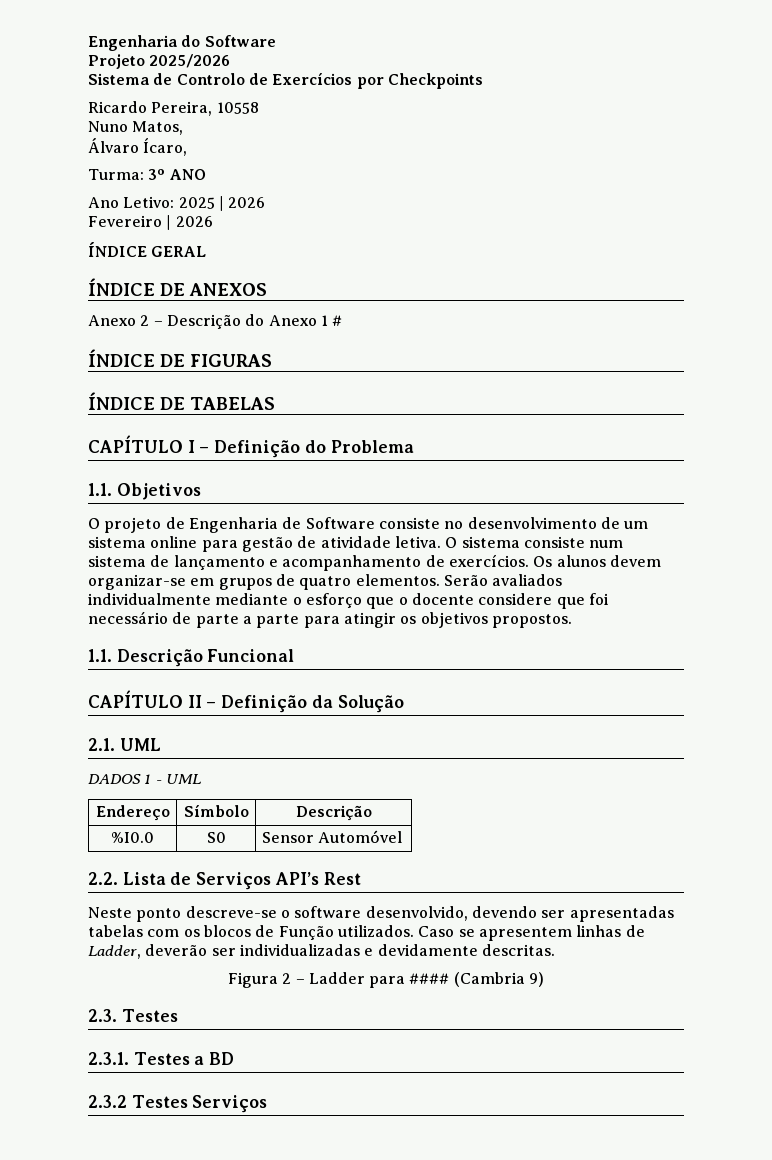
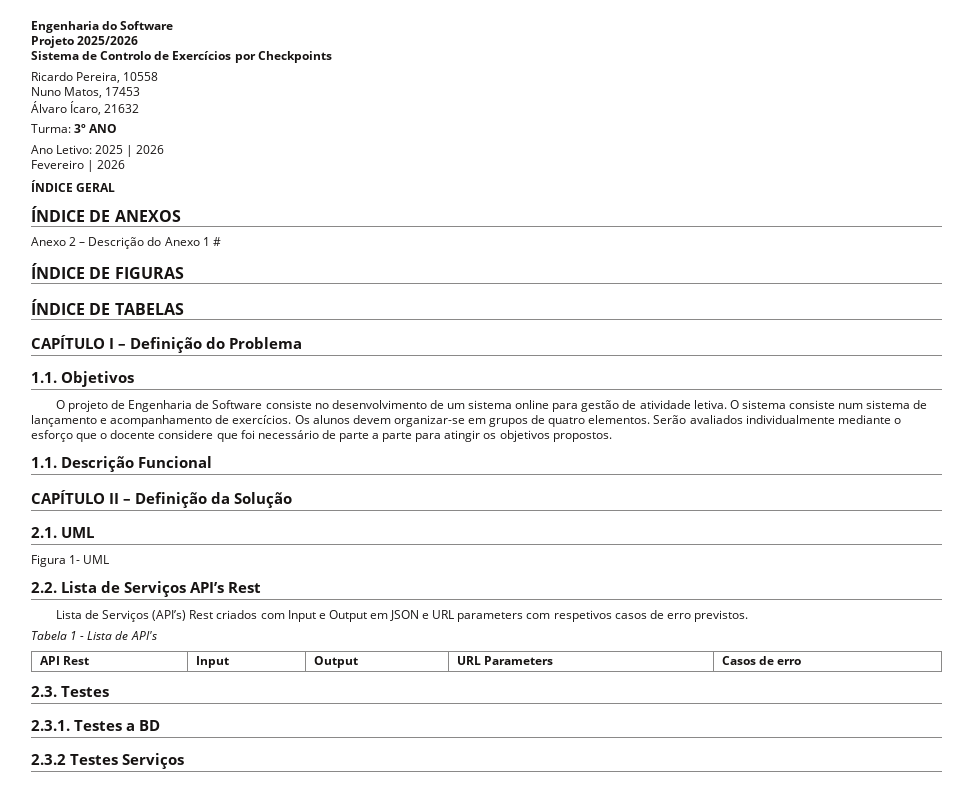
(184, 128) none -> [105,87,141,96] 17453
(188, 147) none -> [104,104,140,113] 21632
[88,774,201,784] [95,805,170,821] [183,805,249,817] [295,805,372,821] [111,832,154,843] [206,832,226,843] [261,830,402,843] DADOS 1 - UML // Endereço | Símbolo | Descrição // %I0.0 | S0 | Sensor Automóvel -> [31,555,110,567] Figura 1- UML
[88,906,674,922] [88,925,645,941] [88,944,555,959] [227,972,545,988] Neste ponto descreve-se o software desenvolvido, devendo ser apresentadas tabelas com os blocos de Função utilizados. Caso se apresentem linhas de Ladder, deverão ser individualizadas e devidamente descritas. // Figura 2 – Ladder para #### (Cambria 9) -> [55,610,749,622] [31,631,157,640] [39,656,89,665] [195,656,229,668] [313,656,358,668] [456,656,553,665] [721,656,801,665] Lista de Serviços (API’s) Rest criados com Input e Output em JSON e URL parameters com respetivos casos de erro previstos. // Tabela 1 - Lista de API's // API Rest | Input | Output | URL Parameters | Casos de erro

